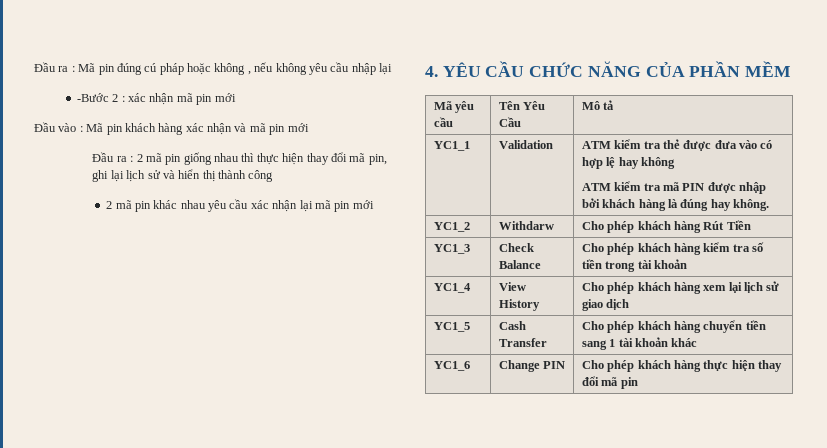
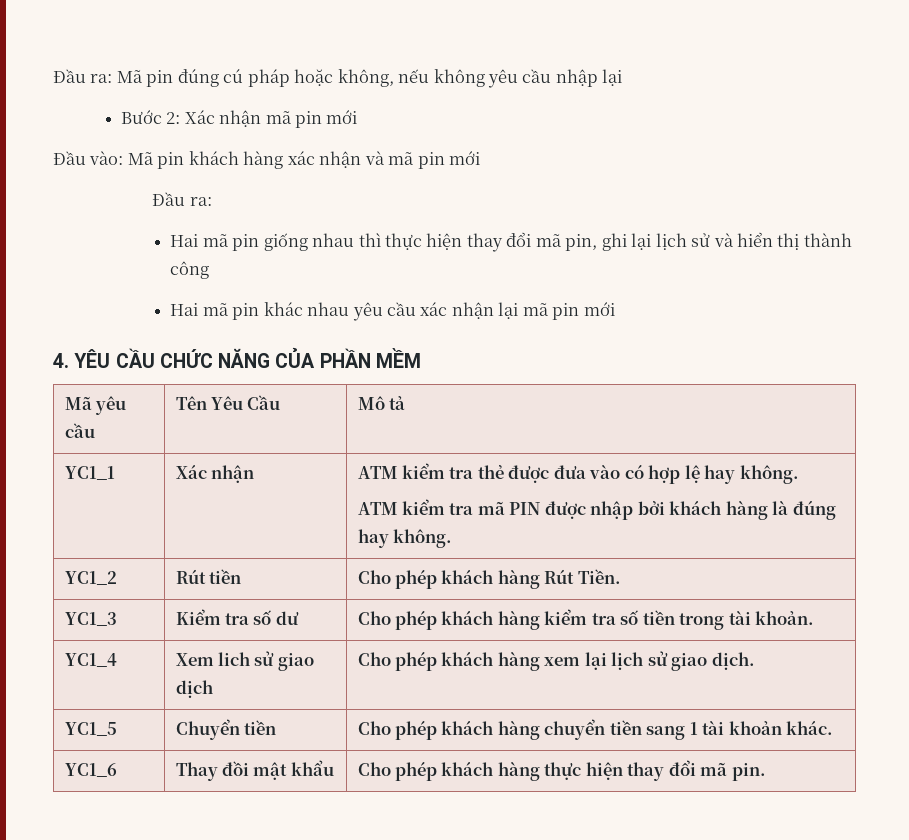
[34,62,75,72] Đầu ra : -> [53,69,113,83] Đầu ra:
[214,63,251,75] không , -> [337,69,394,87] không,
[76,93,147,102] -Bước 2 : xác -> [120,110,215,124] Bước 2: Xác
[58,123,83,132] vào : -> [89,151,124,165] vào:
[116,154,143,162] ra : 2 -> [189,197,212,206] [170,234,199,247] ra: // Hai
[106,201,113,209] 2 -> [170,303,199,316] Hai
[498,140,553,149] Validation -> [175,465,254,483] Xác nhận
[640,157,675,169] không -> [739,465,799,484] không.
[498,221,554,230] Withdarw -> [175,569,241,584] Rút tiền
[726,220,751,230] Tiền -> [577,569,621,584] Tiền.
[498,243,534,252] [498,260,541,269] Check Balance -> [175,609,299,625] Kiểm tra số dư
[653,259,687,269] khoản -> [755,610,815,625] khoản.
[498,282,526,291] [498,299,540,311] View History -> [175,651,314,671] [175,680,213,698] Xem lich sử giao dịch
[606,299,630,310] dịch -> [711,652,755,670] dịch.
[498,321,526,330] [498,338,547,347] Cash Transfer -> [175,719,276,740] Chuyển tiền
[671,338,698,347] khác -> [786,721,834,735] khác.
[498,360,566,372] Change PIN -> [175,760,334,781] Thay đồi mật khẩu
[620,377,638,389] pin -> [731,763,766,781] pin.

